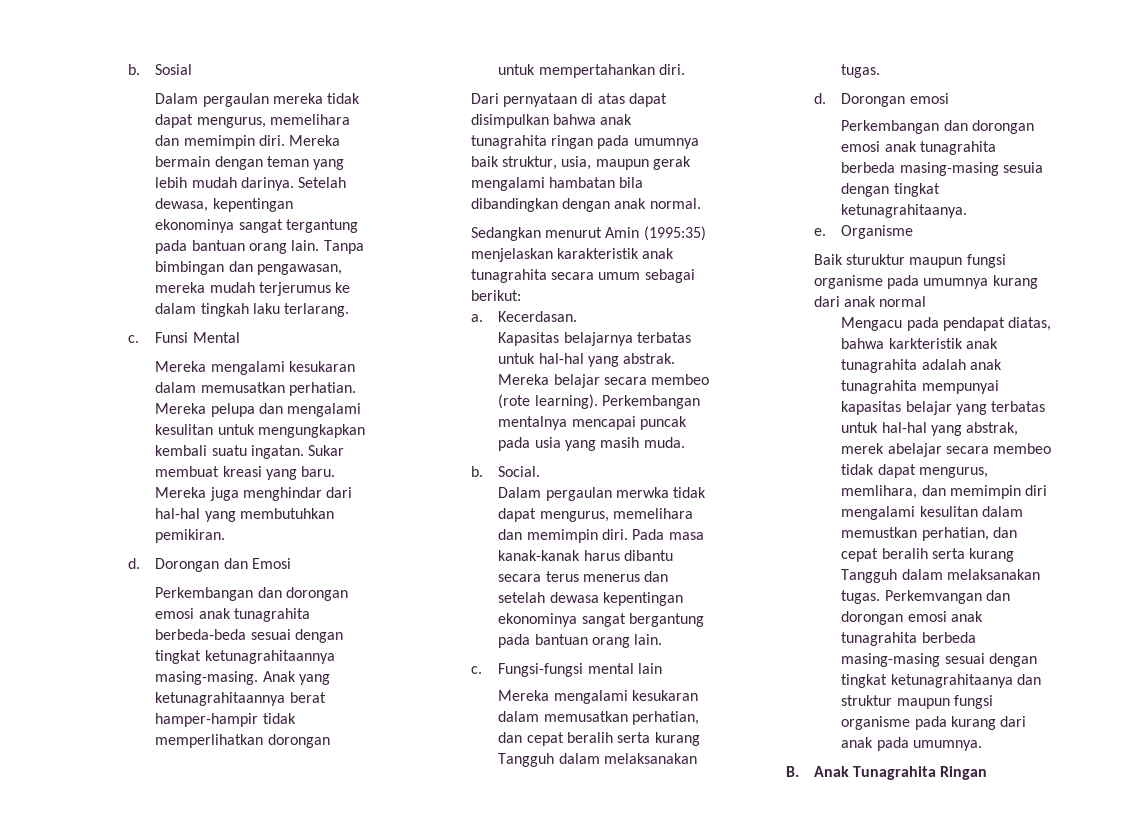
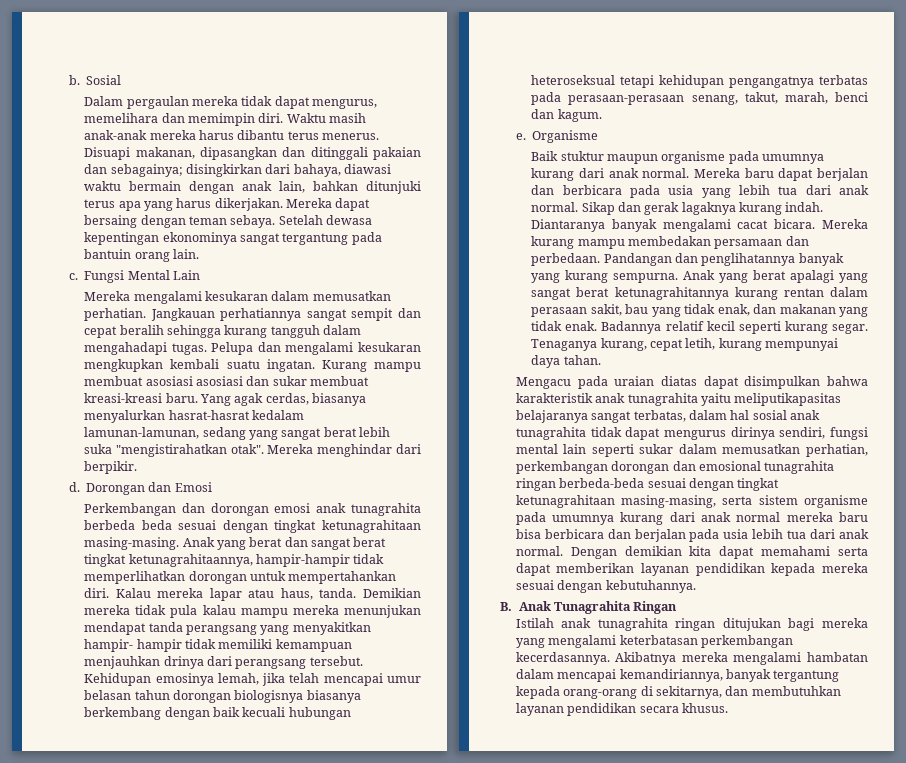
[289,135,341,146] [155,156,345,170] [155,177,347,191] [155,198,209,212] Mereka bermain dengan teman yang lebih mudah darinya. Setelah dewasa, -> [286,113,367,123] [84,130,380,140] [84,147,422,160] [84,164,392,177] [84,181,421,194] [84,198,371,211] [84,215,373,228] Waktu masih anak-anak mereka harus dibantu terus menerus. Disuapi makanan, dipasangkan dan ditinggali pakaian dan sebagainya; disingkirkan dari bahaya, diawasi waktu bermain dengan anak lain, bahkan ditunjuki terus apa yang harus dikerjakan. Mereka dapat bersaing dengan teman sebaya. Setelah dewasa
[191,240,364,254] [155,261,342,275] [155,282,351,296] [155,303,350,317] [127,332,189,343] bantuan orang lain. Tanpa bimbingan dan pengawasan, mereka mudah terjerumus ke dalam tingkah laku terlarang. // c. Funsi -> [84,249,199,262] [68,270,125,283] bantuin orang lain. // c. Fungsi
(240, 337) none -> [172,270,200,280] Lain
[155,403,362,417] [155,424,365,438] [155,445,345,459] [155,466,336,480] [155,487,353,501] [155,508,334,522] [155,529,226,543] Mereka pelupa dan mengalami kesulitan untuk mengungkapkan kembali suatu ingatan. Sukar membuat kreasi yang baru. Mereka juga menghindar dari hal-hal yang membutuhkan pemikiran. -> [150,308,422,321] [84,325,362,338] [84,342,422,355] [84,359,421,372] [84,376,370,386] [84,393,367,406] [84,410,304,423] [84,427,391,440] [84,444,421,457] [84,461,138,474] Jangkauan perhatiannya sangat sempit dan cepat beralih sehingga kurang tangguh dalam mengahadapi tugas. Pelupa dan mengalami kesukaran mengkupkan kembali suatu ingatan. Kurang mampu membuat asosiasi asosiasi dan sukar membuat kreasi-kreasi baru. Yang agak cerdas, biasanya menyalurkan hasrat-hasrat kedalam lamunan-lamunan, sedang yang sangat berat lebih suka "mengistirahatkan otak". Mereka menghindar dari berpikir.
[155,629,343,643] [155,650,335,664] berbeda-beda sesuai dengan tingkat ketunagrahitaannya -> [84,520,422,533] berbeda beda sesuai dengan tingkat ketunagrahitaan
[155,692,326,706] [155,713,259,727] ketunagrahitaannya berat hamper-hampir -> [249,537,387,550] [84,554,350,567] berat dan sangat berat tingkat ketunagrahitaannya, hampir-hampir
[470,93,668,107] [470,114,633,128] [470,135,699,149] [470,156,692,170] [470,177,644,191] [470,198,701,212] [470,226,706,241] [470,248,675,262] [470,269,695,283] [470,290,521,301] [470,311,578,322] [498,332,691,346] [498,353,676,367] [498,374,710,388] [498,394,700,409] [498,416,687,430] [498,437,685,451] [470,466,541,477] [498,487,707,501] [498,508,693,522] [498,529,704,543] [498,550,673,561] [498,571,669,582] [498,592,683,606] [498,613,704,627] [498,634,663,648] [470,663,662,677] [498,690,698,704] [498,711,699,725] [498,732,700,746] [498,753,697,767] [841,64,881,78] [813,93,949,107] [841,120,1034,134] [841,141,996,155] [841,162,1043,176] [841,183,940,197] [841,204,968,218] [813,225,914,239] [813,254,1006,268] // Dari pernyataan di atas dapat disimpulkan bahwa anak tunagrahita ringan pada umumnya baik struktur, usia, maupun gerak mengalami hambatan bila dibandingkan dengan anak normal. // Sedangkan menurut Amin (1995:35) menjelaskan karakteristik anak tunagrahita secara umum sebagai berikut: // a. Kecerdasan. // Kapasitas belajarnya terbatas untuk hal-hal yang abstrak. Mereka belajar secara membeo (rote learning). Perkembangan mentalnya mencapai puncak pada usia yang masih muda. // b. Social. // Dalam pergaulan merwka tidak dapat mengurus, memelihara dan memimpin diri. Pada masa kanak-kanak harus dibantu secara terus menerus dan setelah dewasa kepentingan ekonominya sangat bergantung pada bantuan orang lain. // c. Fungsi-fungsi mental lain // Mereka mengalami kesukaran dalam memusatkan perhatian, dan cepat beralih serta kurang Tangguh dalam melaksanakan tugas. // d. Dorongan emosi // Perkembangan dan dorongan emosi anak tunagrahita berbeda masing-masing sesuia dengan tingkat ketunagrahitaanya. // e. Organisme // Baik sturuktur maupun fungsi -> [115,588,422,601] [84,605,422,618] [84,622,371,635] [84,639,352,652] [84,656,363,669] [84,673,422,686] [84,690,361,703] [84,707,351,720] [531,75,868,88] [531,92,868,105] [531,109,602,122] [515,130,599,143] [531,151,825,164] [531,168,868,181] [531,185,869,198] [531,202,824,215] [531,219,868,232] [531,236,809,249] [531,253,844,266] [531,270,869,283] [531,287,868,300] [531,304,868,317] [531,321,868,334] [531,338,839,351] [531,355,601,368] [515,376,868,389] [515,393,842,406] [515,410,821,423] [515,427,868,440] [515,444,868,457] [515,461,835,474] [515,478,780,491] [515,495,798,508] Kalau mereka lapar atau haus, tanda. Demikian mereka tidak pula kalau mampu mereka menunjukan mendapat tanda perangsang yang menyakitkan hampir- hampir tidak memiliki kemampuan menjauhkan drinya dari perangsang tersebut. Kehidupan emosinya lemah, jika telah mencapai umur belasan tahun dorongan biologisnya biasanya berkembang dengan baik kecuali hubungan heteroseksual tetapi kehidupan pengangatnya terbatas pada perasaan-perasaan senang, takut, marah, benci dan kagum. // e. Organisme // Baik stuktur maupun organisme pada umumnya kurang dari anak normal. Mereka baru dapat berjalan dan berbicara pada usia yang lebih tua dari anak normal. Sikap dan gerak lagaknya kurang indah. Diantaranya banyak mengalami cacat bicara. Mereka kurang mampu membedakan persamaan dan perbedaan. Pandangan dan penglihatannya banyak yang kurang sempurna. Anak yang berat apalagi yang sangat berat ketunagrahitannya kurang rentan dalam perasaan sakit, bau yang tidak enak, dan makanan yang tidak enak. Badannya relatif kecil seperti kurang segar. Tenaganya kurang, cepat letih, kurang mempunyai daya tahan. // Mengacu pada uraian diatas dapat disimpulkan bahwa karakteristik anak tunagrahita yaitu meliputikapasitas belajaranya sangat terbatas, dalam hal sosial anak tunagrahita tidak dapat mengurus dirinya sendiri, fungsi mental lain seperti sukar dalam memusatkan perhatian, perkembangan dorongan dan emosional tunagrahita ringan berbeda-beda sesuai dengan tingkat ketunagrahitaan masing-masing, serta sistem
[841,317,1052,331] [841,338,998,349] [841,359,1002,373] [841,380,999,394] [841,401,1046,415] [841,422,1019,436] [841,443,1052,457] [841,464,988,478] [841,485,1048,499] [841,506,1023,520] [841,527,1017,541] [841,548,1015,562] [841,569,1040,583] [841,590,1010,604] [841,611,983,625] [841,632,976,646] [841,653,1037,667] [841,674,1041,688] [841,695,993,709] [841,716,1027,730] [841,737,982,751] [786,766,988,780] // Mengacu pada pendapat diatas, bahwa karkteristik anak tunagrahita adalah anak tunagrahita mempunyai kapasitas belajar yang terbatas untuk hal-hal yang abstrak, merek abelajar secara membeo tidak dapat mengurus, memlihara, dan memimpin diri mengalami kesulitan dalam memustkan perhatian, dan cepat beralih serta kurang Tangguh dalam melaksanakan tugas. Perkemvangan dan dorongan emosi anak tunagrahita berbeda masing-masing sesuai dengan tingkat ketunagrahitaanya dan struktur maupun fungsi organisme pada kurang dari anak pada umumnya. // B. Anak Tunagrahita Ringan -> [786,512,868,522] [515,529,869,542] [515,546,868,559] [515,563,868,576] [515,580,696,593] [500,601,678,614] [515,618,868,631] [515,635,793,648] [515,652,868,665] [515,669,840,682] [515,686,841,699] [515,703,728,716] mereka baru bisa berbicara dan berjalan pada usia lebih tua dari anak normal. Dengan demikian kita dapat memahami serta dapat memberikan layanan pendidikan kepada mereka sesuai dengan kebutuhannya. // B. Anak Tunagrahita Ringan // Istilah anak tunagrahita ringan ditujukan bagi mereka yang mengalami keterbatasan perkembangan kecerdasannya. Akibatnya mereka mengalami hambatan dalam mencapai kemandiriannya, banyak tergantung kepada orang-orang di sekitarnya, dan membutuhkan layanan pendidikan secara khusus.

